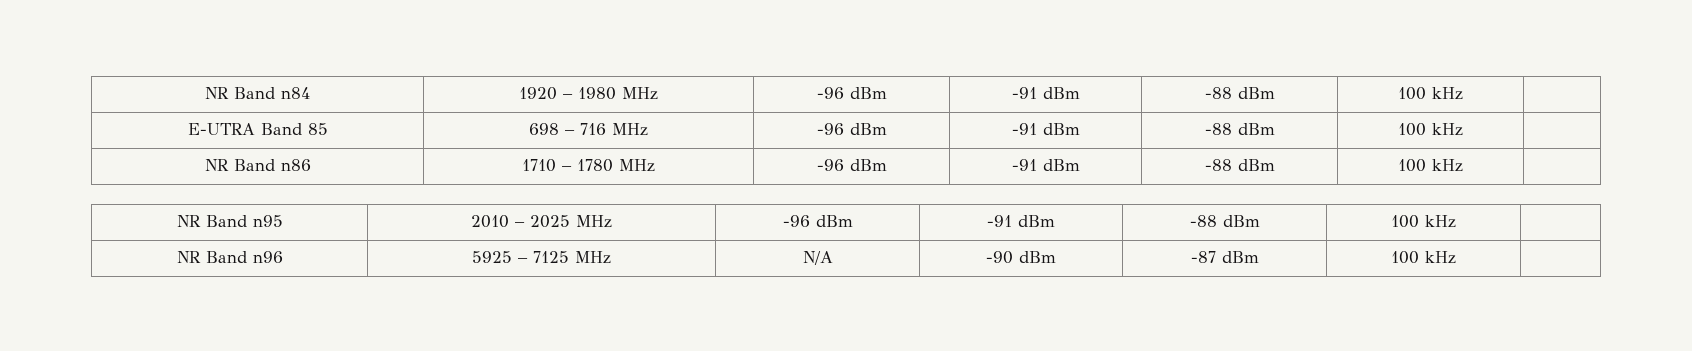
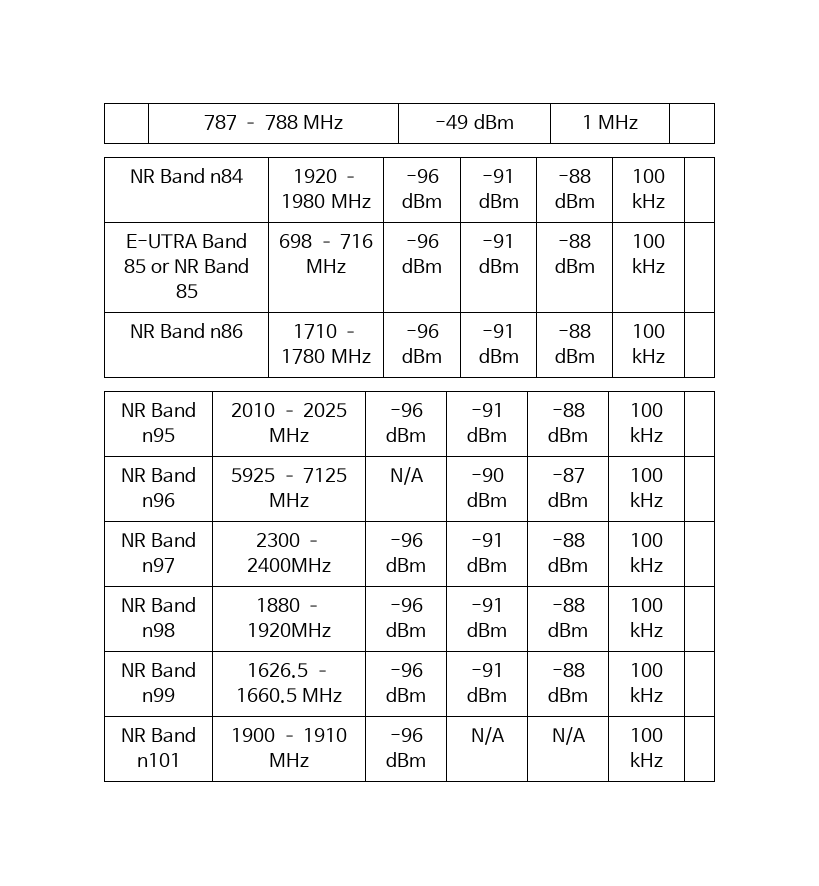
(205, 93) none -> [204,115,343,130] [435,114,514,129] [581,115,639,129] | 787 – 788 MHz | -49 dBm | 1 MHz | //
(328, 129) none -> [150,258,250,274] [175,284,198,298] or NR Band 85
(1456, 257) none -> [120,532,197,548] [142,558,175,573] [255,533,323,547] [247,558,331,572] [389,533,423,547] [386,557,426,572] [470,533,504,547] [467,557,507,572] [551,533,585,547] [548,557,588,572] [630,533,663,547] [630,557,663,572] [120,597,197,613] [142,623,175,637] [255,598,323,612] [247,623,331,637] [389,598,423,612] [386,622,426,637] [470,598,504,612] [467,622,507,637] [551,598,585,612] [548,622,588,637] [630,598,663,612] [630,622,663,637] [120,662,197,678] [142,688,175,702] [247,663,331,678] [235,688,343,703] [389,663,423,677] [386,687,426,702] [470,663,504,677] [467,687,507,702] [551,663,585,677] [548,687,588,702] [630,663,663,677] [630,687,663,702] [120,727,197,743] [136,753,181,767] [231,728,347,742] [269,753,309,767] [389,728,423,742] [386,752,426,767] [470,727,505,745] [551,727,586,745] [630,728,663,742] [630,752,663,767] // NR Band n97 | 2300 – 2400MHz | -96 dBm | -91 dBm | -88 dBm | 100 kHz | // NR Band n98 | 1880 – 1920MHz | -96 dBm | -91 dBm | -88 dBm | 100 kHz | // NR Band n99 | 1626.5 – 1660.5 MHz | -96 dBm | -91 dBm | -88 dBm | 100 kHz | // NR Band n101 | 1900 – 1910 MHz | -96 dBm | N/A | N/A | 100 kHz |

